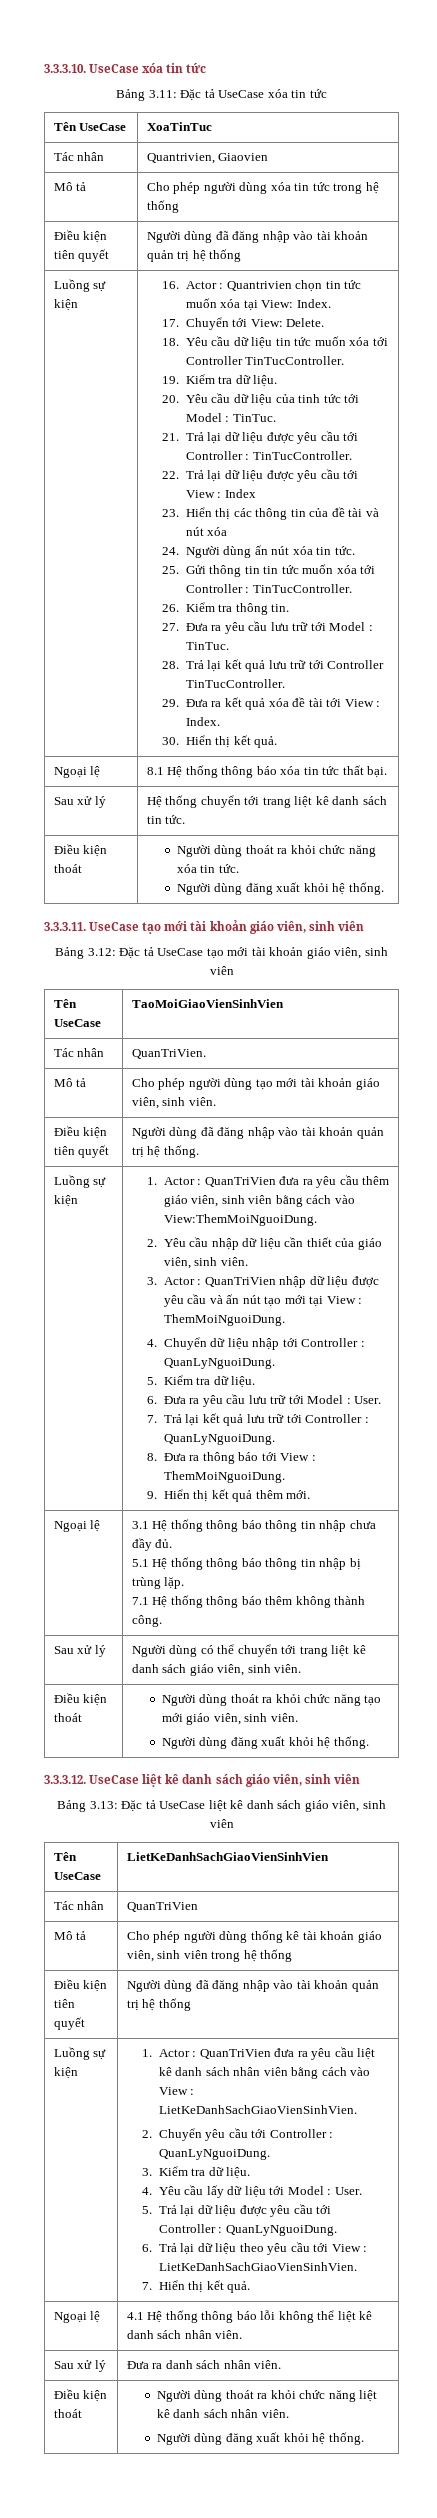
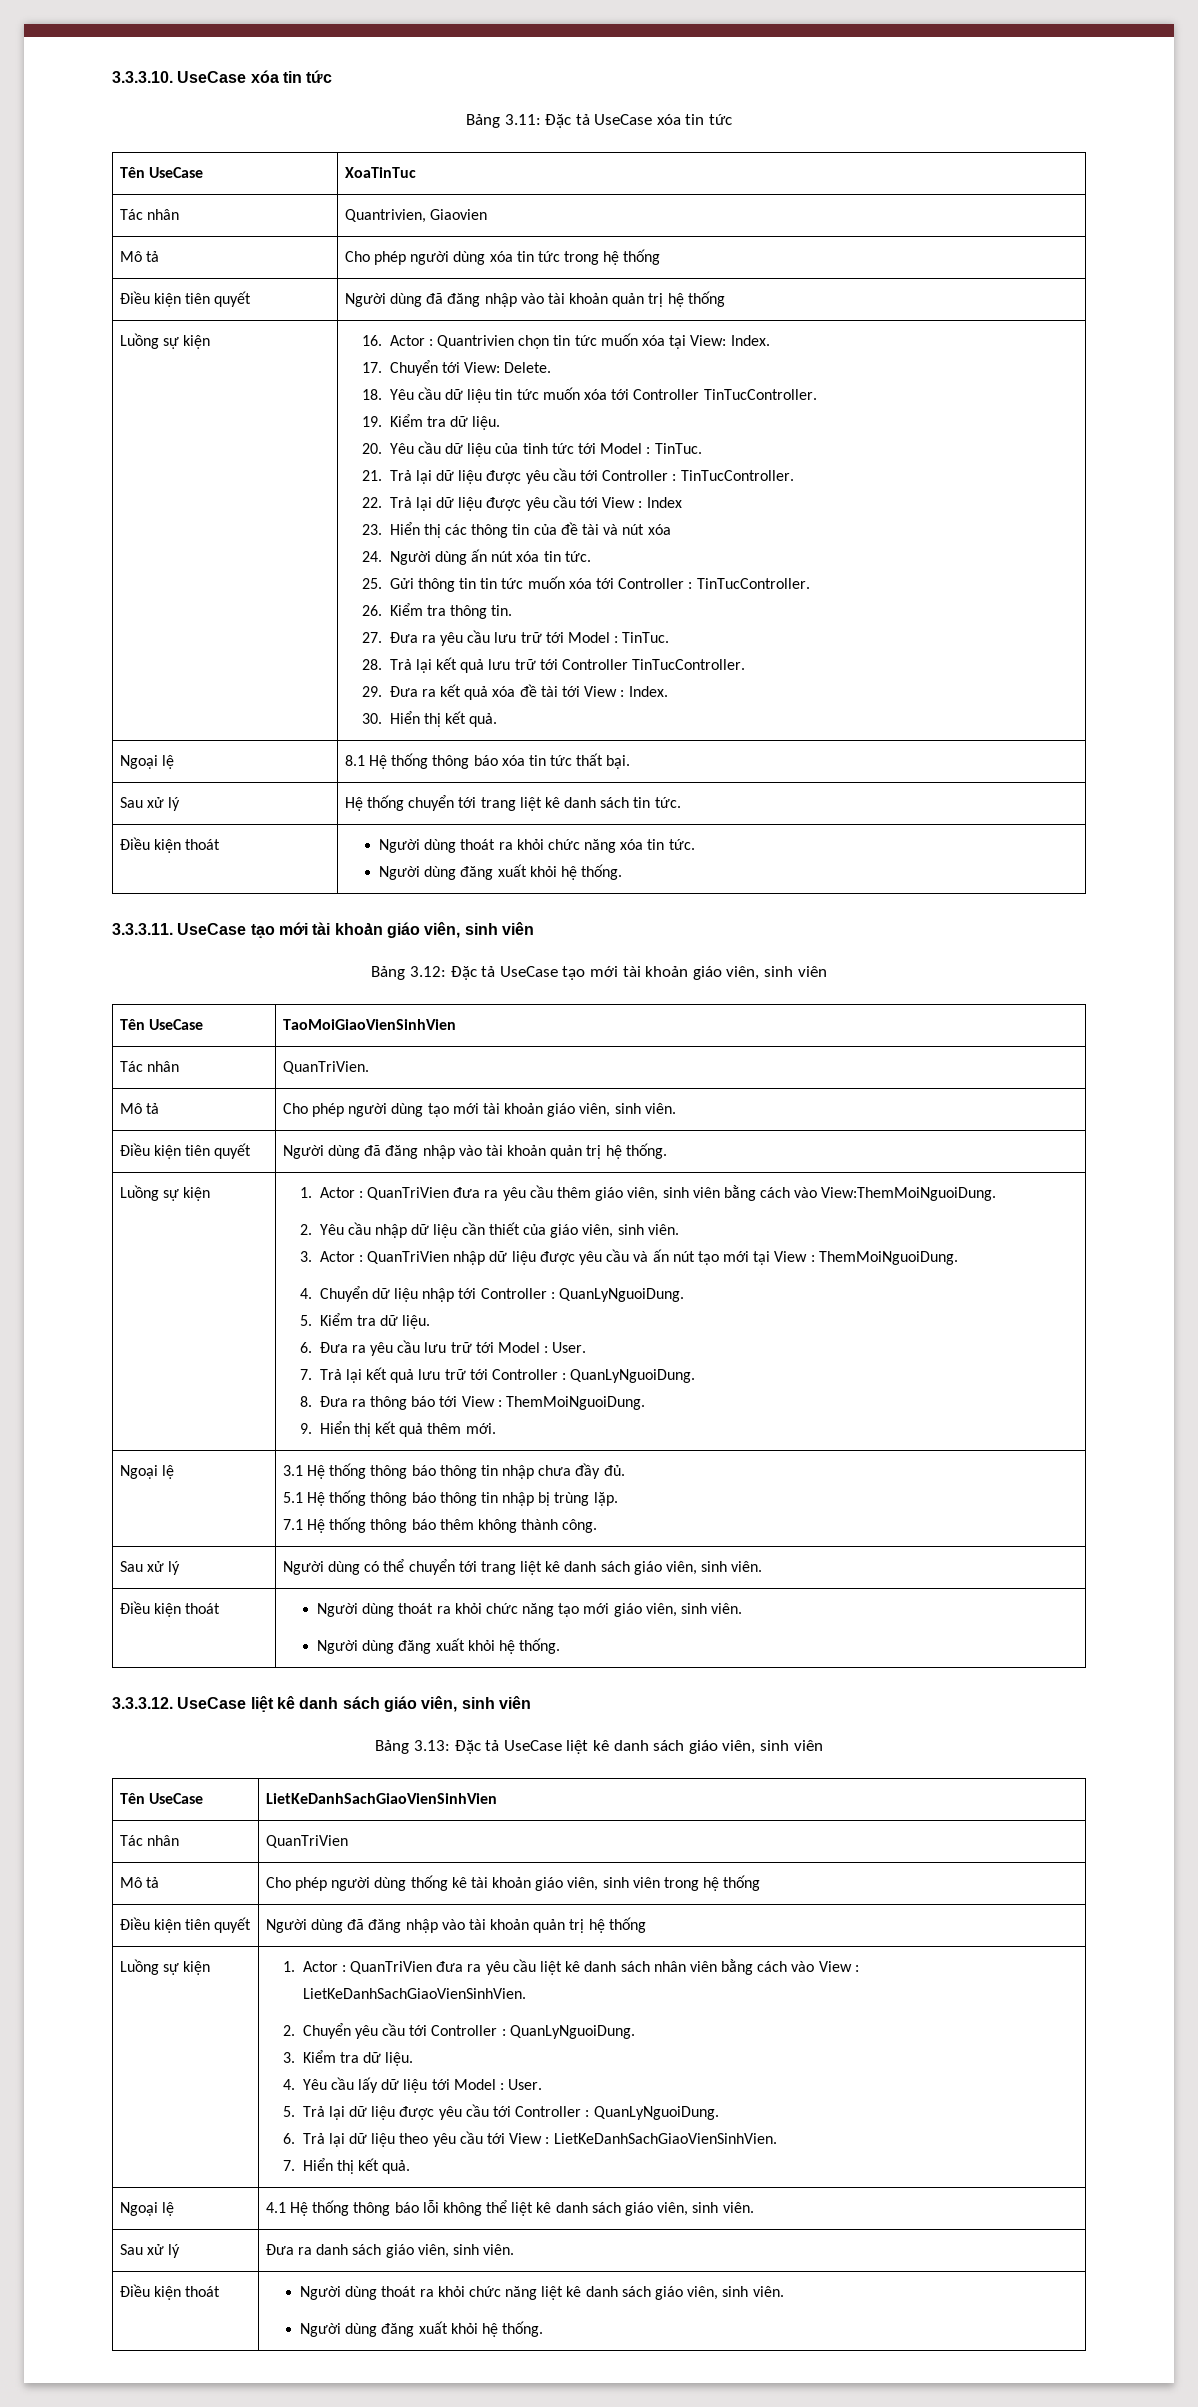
[184,2330,212,2339] nhân -> [624,2202,719,2216] giáo viên, sinh
[223,2360,251,2369] nhân -> [385,2244,479,2258] giáo viên, sinh
[231,2409,259,2418] nhân -> [655,2286,749,2300] giáo viên, sinh

